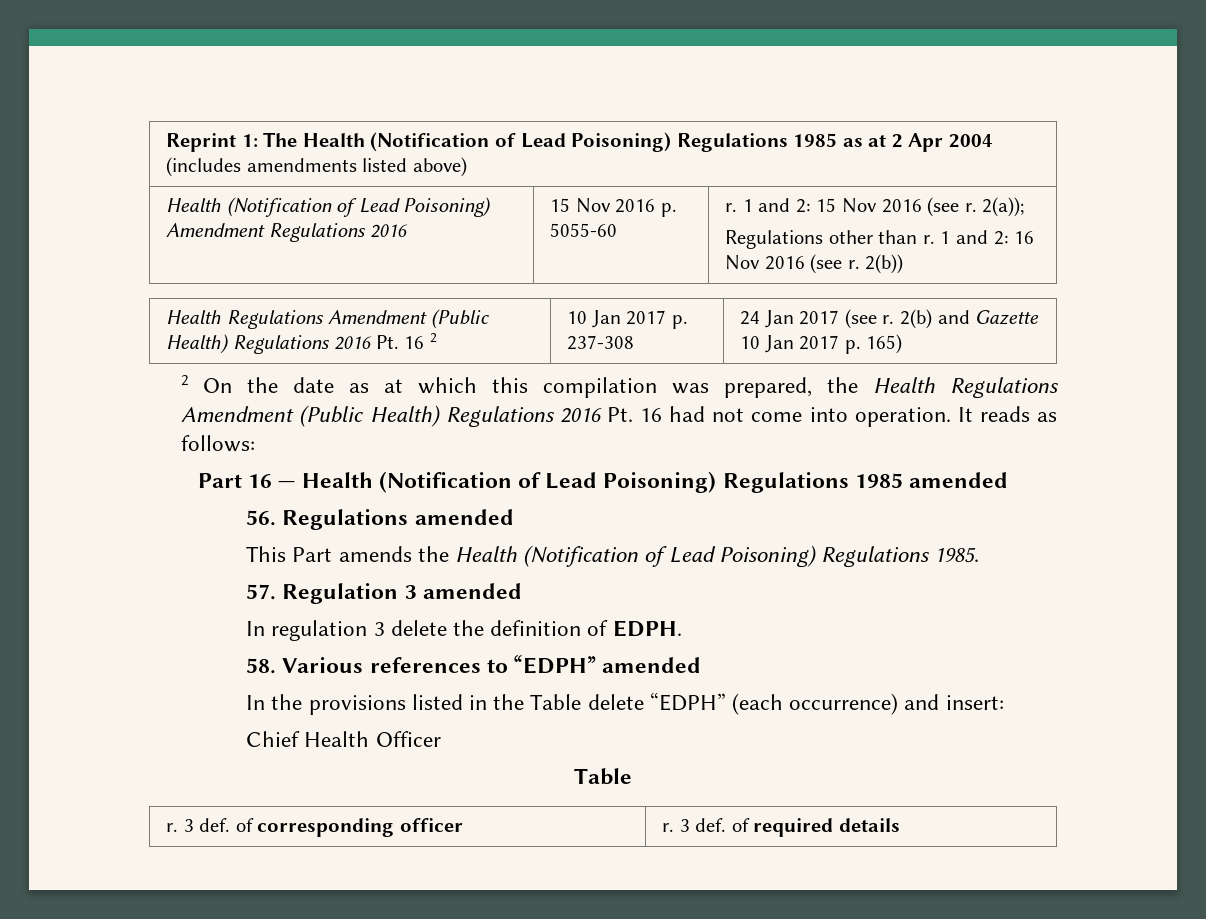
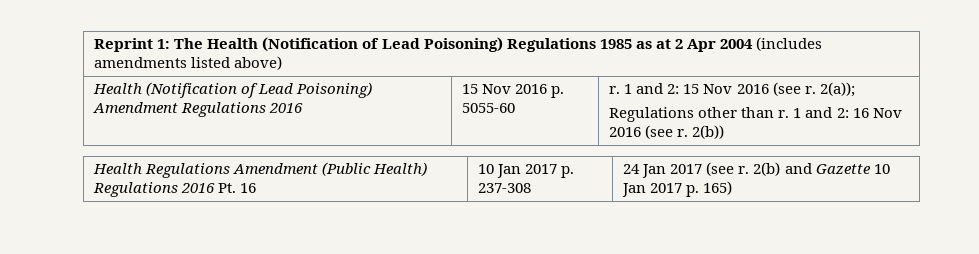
[429,333,437,343] 2 -> (257, 188) none
[181,375,1059,398] [181,405,1058,427] [181,435,256,452] [197,471,1009,493] [246,509,514,530] [246,545,980,567] [246,583,522,604] [246,620,682,641] [246,655,702,674] [246,692,1004,715] [246,731,441,747] [574,768,632,785] [166,818,463,837] [662,818,900,837] // 2 On the date as at which this compilation was prepared, the Health Regulations Amendment (Public Health) Regulations 2016 Pt. 16 had not come into operation. It reads as follows: // Part 16 — Health (Notification of Lead Poisoning) Regulations 1985 amended // 56. Regulations amended // This Part amends the Health (Notification of Lead Poisoning) Regulations 1985. // 57. Regulation 3 amended // In regulation 3 delete the definition of EDPH. // 58. Various references to “EDPH” amended // In the provisions listed in the Table delete “EDPH” (each occurrence) and insert: // Chief Health Officer // Table // r. 3 def. of corresponding officer | r. 3 def. of required details -> (733, 188) none

